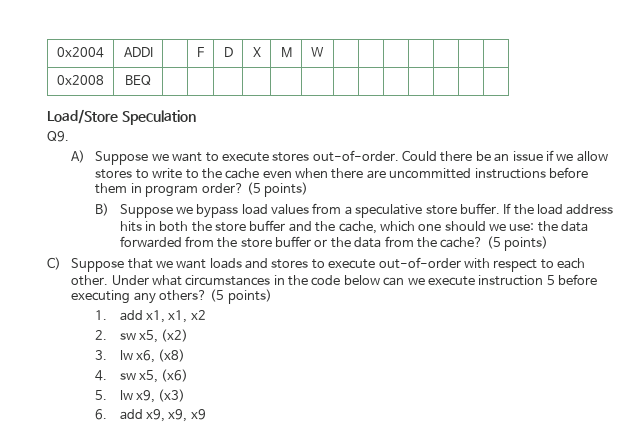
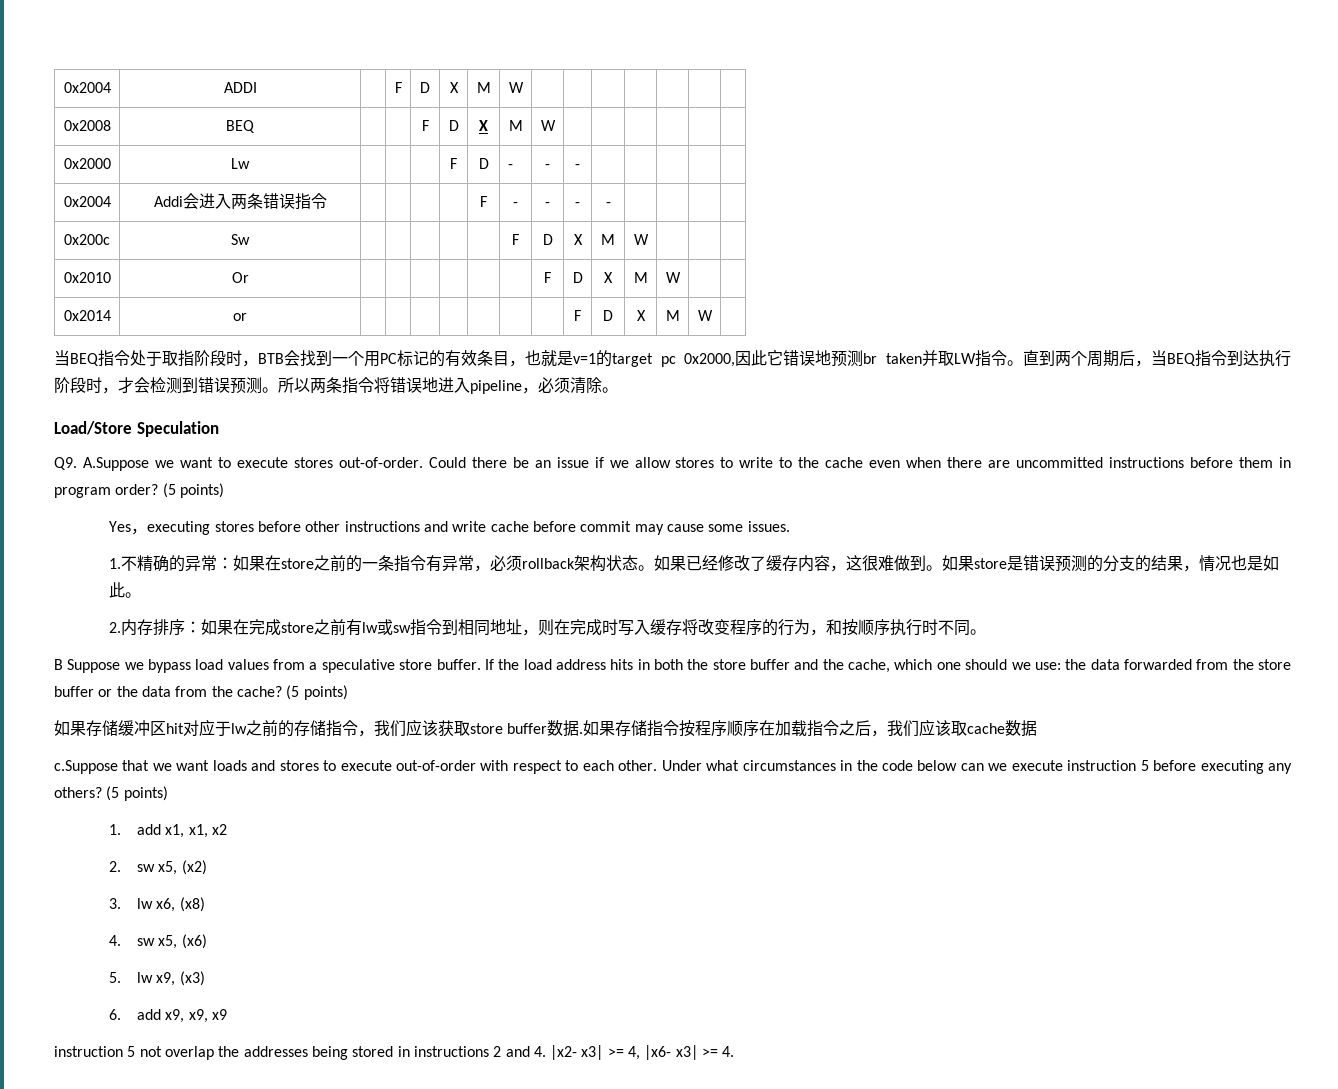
(151, 80) | | | | | | | | | | -> [421,120,429,131] [448,120,459,131] [479,120,488,131] [508,120,523,131] [540,120,556,131] [63,158,111,169] [231,158,250,169] [450,158,457,169] [478,158,489,169] [507,164,513,169] [545,164,550,169] [575,164,580,169] [63,196,111,207] [153,193,327,210] [480,196,487,207] [513,202,518,207] [545,202,550,207] [575,202,580,207] [605,202,611,207] [64,234,110,245] [231,234,250,245] [512,234,519,245] [542,234,553,245] [573,234,583,245] [601,234,615,245] [633,234,649,245] [63,272,111,283] [231,272,249,283] [544,272,551,283] [572,272,583,283] [604,272,613,283] [633,272,648,283] [665,272,681,283] [63,310,111,321] [233,313,247,321] [574,310,581,321] [603,310,613,321] [636,310,646,321] [665,310,680,321] [697,310,713,321] [54,350,1291,367] [54,377,618,394] F | D | X | M | W | | | | | | // 0x2000 | Lw | | | | F | D | - | - | - | | | | | // 0x2004 | Addi会进入两条错误指令 | | | | | F | - | - | - | - | | | | // 0x200c | Sw | | | | | | F | D | X | M | W | | | // 0x2010 | Or | | | | | | | F | D | X | M | W | | // 0x2014 | or | | | | | | | | F | D | X | M | W | // 当BEQ指令处于取指阶段时，BTB会找到一个用PC标记的有效条目，也就是v=1的target pc 0x2000,因此它错误地预测br taken并取LW指令。直到两个周期后，当BEQ指令到达执行阶段时，才会检测到错误预测。所以两条指令将错误地进入pipeline，必须清除。
[71,150,149,165] // A) Suppose -> [82,457,149,471] A.Suppose
[95,203,110,216] B) -> [109,521,790,535] [109,555,1280,572] [109,582,142,598] [109,619,987,636] [54,659,63,670] Yes，executing stores before other instructions and write cache before commit may cause some issues. // 1.不精确的异常：如果在store之前的一条指令有异常，必须rollback架构状态。如果已经修改了缓存内容，这很难做到。如果store是错误预测的分支的结果，情况也是如此。 // 2.内存排序：如果在完成store之前有lw或sw指令到相同地址，则在完成时写入缓存将改变程序的行为，和按顺序执行时不同。 // B
[47,257,125,272] C) Suppose -> [54,719,1038,737] [54,760,118,774] 如果存储缓冲区hit对应于lw之前的存储指令，我们应该获取store buffer数据.如果存储指令按程序顺序在加载指令之后，我们应该取cache数据 // c.Suppose
(206, 414) none -> [54,1045,735,1060] // instruction 5 not overlap the addresses being stored in instructions 2 and 4. |x2- x3| >= 4, |x6- x3| >= 4.

